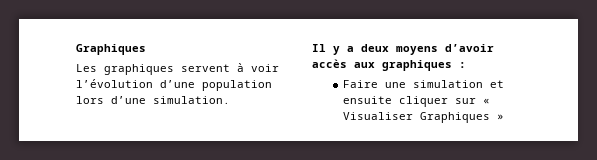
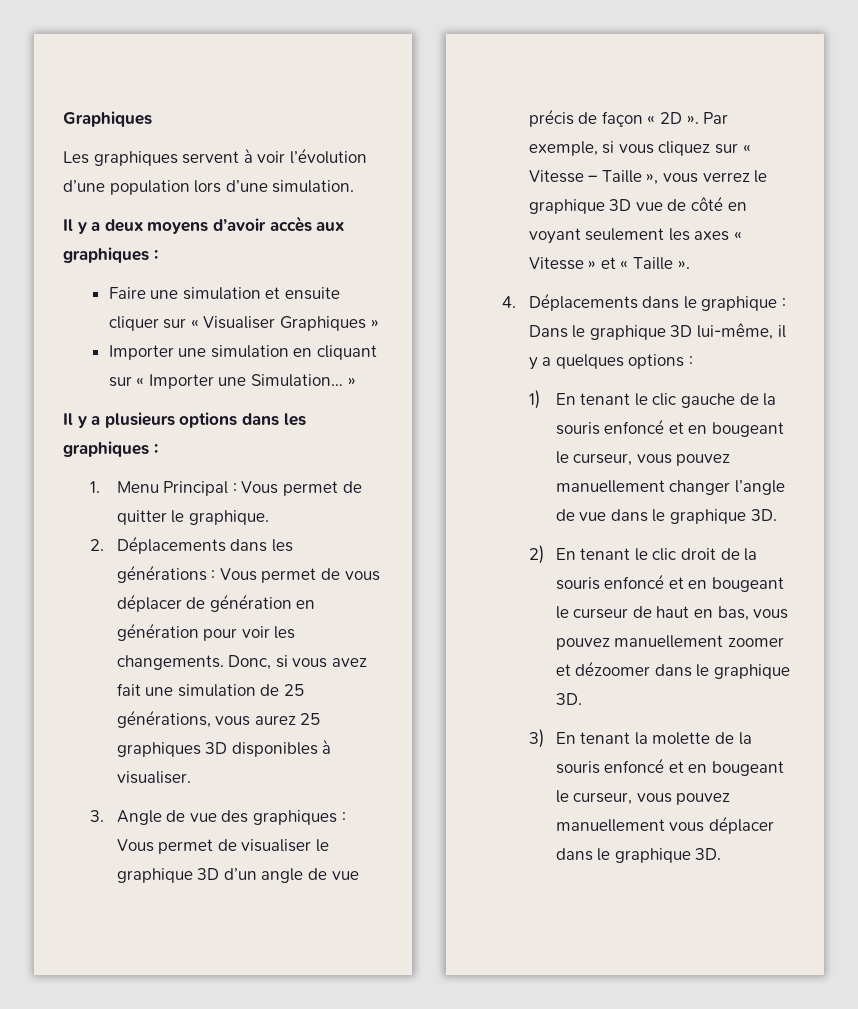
(504, 117) none -> [108,345,377,360] [108,374,356,389] [63,412,306,428] [63,441,158,457] [89,481,362,496] [116,510,269,525] [89,536,293,554] [116,565,380,583] [116,594,316,612] [116,623,296,641] [116,655,368,670] [116,683,305,697] [116,710,321,728] [116,739,332,757] [116,771,191,784] [89,810,346,825] [116,839,330,854] [116,868,359,883] [528,109,729,127] [528,141,751,156] [528,170,768,185] [528,196,747,214] [528,228,743,244] [528,257,690,270] [501,293,787,311] [528,323,786,340] [528,354,694,370] [528,390,777,409] [555,419,784,437] [555,451,731,466] [555,480,785,495] [555,509,777,524] [528,545,758,564] [555,574,784,592] [555,606,789,621] [555,635,784,650] [555,661,790,679] [555,693,582,705] [528,729,752,748] [555,758,784,776] [555,790,731,805] [555,816,774,834] [555,848,722,863] // Importer une simulation en cliquant sur « Importer une Simulation… » // Il y a plusieurs options dans les graphiques : // 1. Menu Principal : Vous permet de quitter le graphique. // 2. Déplacements dans les générations : Vous permet de vous déplacer de génération en génération pour voir les changements. Donc, si vous avez fait une simulation de 25 générations, vous aurez 25 graphiques 3D disponibles à visualiser. // 3. Angle de vue des graphiques : Vous permet de visualiser le graphique 3D d’un angle de vue précis de façon « 2D ». Par exemple, si vous cliquez sur « Vitesse – Taille », vous verrez le graphique 3D vue de côté en voyant seulement les axes « Vitesse » et « Taille ». // 4. Déplacements dans le graphique : Dans le graphique 3D lui-même, il y a quelques options : // 1) En tenant le clic gauche de la souris enfoncé et en bougeant le curseur, vous pouvez manuellement changer l’angle de vue dans le graphique 3D. // 2) En tenant le clic droit de la souris enfoncé et en bougeant le curseur de haut en bas, vous pouvez manuellement zoomer et dézoomer dans le graphique 3D. // 3) En tenant la molette de la souris enfoncé et en bougeant le curseur, vous pouvez manuellement vous déplacer dans le graphique 3D.

